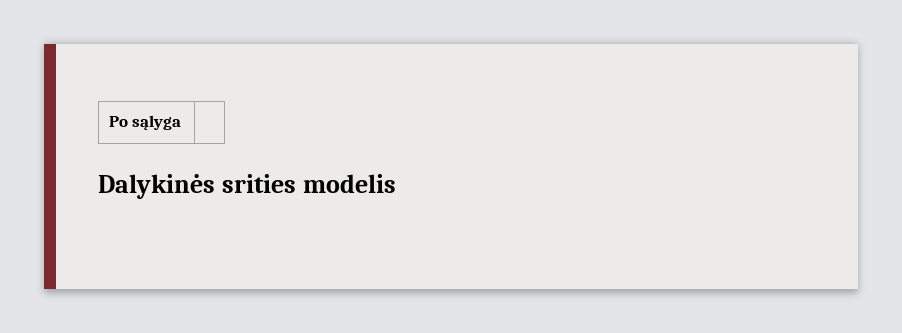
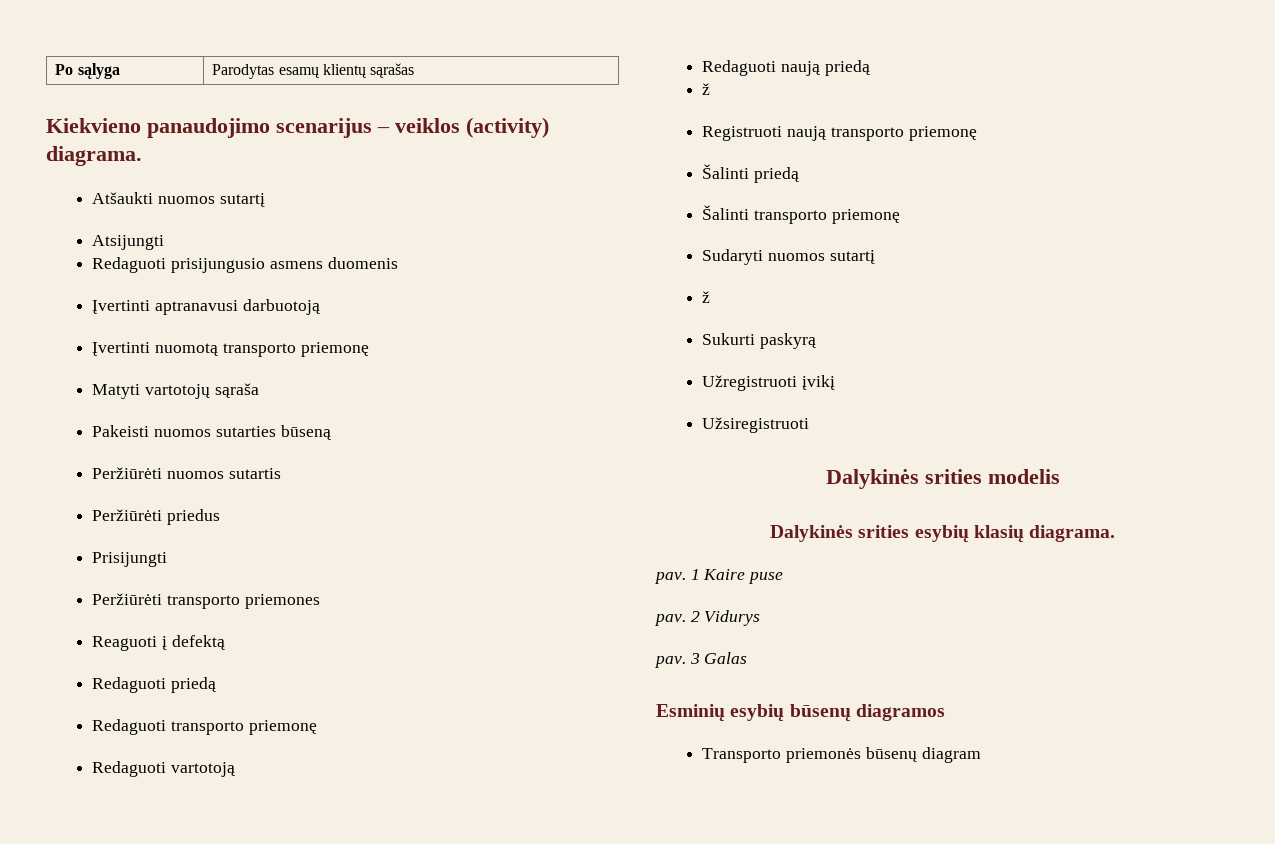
[98,174,396,199] // Dalykinės srities modelis -> [212,63,415,79] [46,117,549,138] [46,146,142,166] [92,192,265,207] [92,235,165,250] [92,257,398,273] [92,299,320,315] [92,342,369,357] [92,383,259,399] [92,425,331,440] [92,467,281,479] [92,509,221,525] [92,552,168,567] [92,593,320,609] [92,635,225,651] [92,677,217,693] [92,719,317,735] [92,761,236,777] [702,60,870,76] [702,83,711,95] [702,126,977,141] [702,164,800,183] [702,205,900,224] [702,249,875,265] [702,291,711,303] [702,333,817,349] [702,375,836,391] [702,417,810,433] [825,469,1060,489] [769,525,1116,543] [654,569,784,584] [654,610,761,626] [654,652,748,668] [656,704,945,722] [702,747,981,763] Parodytas esamų klientų sąrašas // Kiekvieno panaudojimo scenarijus – veiklos (activity) diagrama. // Atšaukti nuomos sutartį // Atsijungti // Redaguoti prisijungusio asmens duomenis // Įvertinti aptranavusi darbuotoją // Įvertinti nuomotą transporto priemonę // Matyti vartotojų sąraša // Pakeisti nuomos sutarties būseną // Peržiūrėti nuomos sutartis // Peržiūrėti priedus // Prisijungti // Peržiūrėti transporto priemones // Reaguoti į defektą // Redaguoti priedą // Redaguoti transporto priemonę // Redaguoti vartotoją // Redaguoti naują priedą // ž // Registruoti naują transporto priemonę // Šalinti priedą // Šalinti transporto priemonę // Sudaryti nuomos sutartį // ž // Sukurti paskyrą // Užregistruoti įvikį // Užsiregistruoti // Dalykinės srities modelis // Dalykinės srities esybių klasių diagrama. // pav. 1 Kaire puse // pav. 2 Vidurys // pav. 3 Galas // Esminių esybių būsenų diagramos // Transporto priemonės būsenų diagram

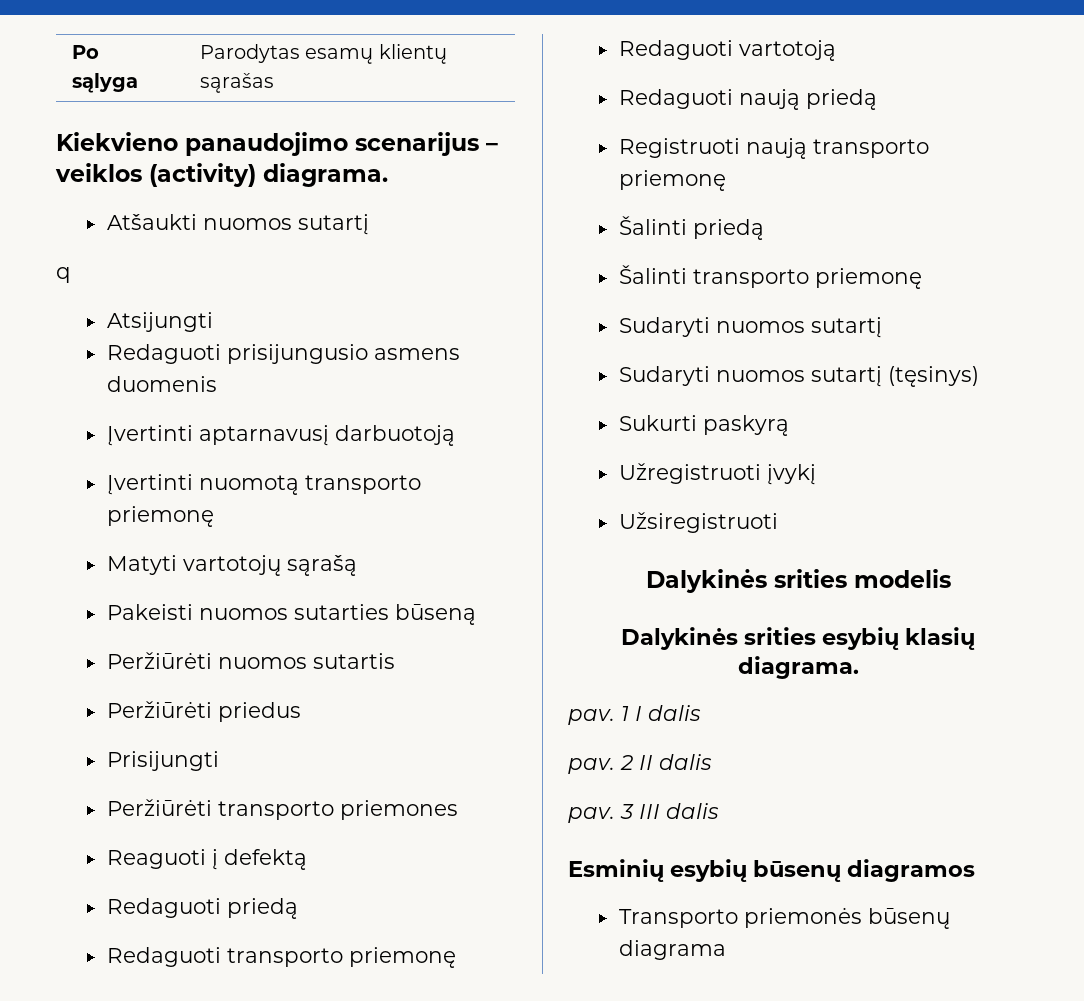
(265, 200) none -> [56,267,71,283] // q
[155,300,239,315] aptranavusi -> [198,425,329,446] aptarnavusį
[214,383,259,398] sąraša -> [286,555,357,576] sąrašą
[702,83,711,95] // ž -> (877, 99) none
[702,291,711,303] ž -> [618,366,979,387] Sudaryti nuomos sutartį (tęsinys)
[802,375,836,390] įvikį -> [766,464,816,485] įvykį
[703,569,784,584] Kaire puse -> [635,705,701,721] I dalis
[704,610,761,626] Vidurys -> [639,754,712,770] II dalis
[704,652,748,664] Galas -> [639,803,719,819] III dalis
[921,747,981,763] diagram -> [618,940,726,960] diagrama

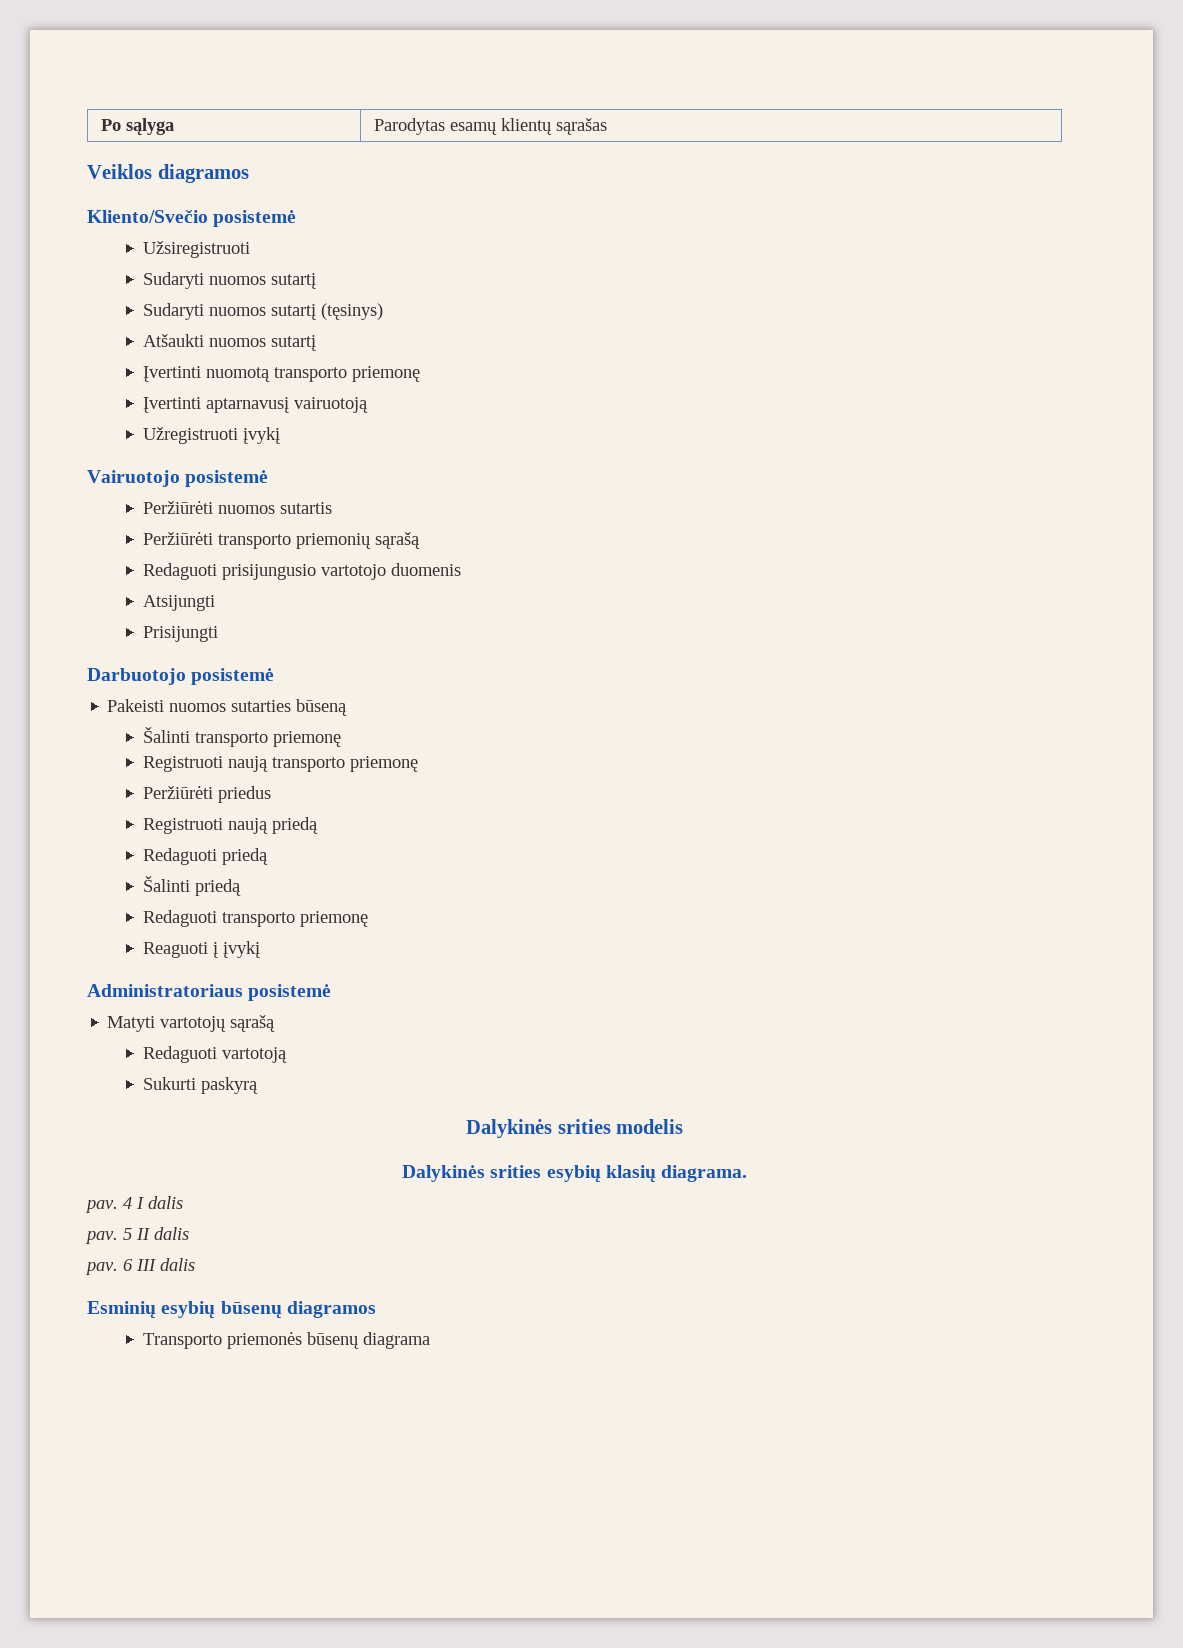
[56,132,498,156] [55,163,388,187] [106,214,369,235] [56,267,71,283] [106,312,213,332] [106,344,460,364] [106,376,217,392] [106,425,455,446] [106,474,421,495] [106,506,214,527] [106,555,357,576] [106,604,476,625] [106,652,395,669] [106,701,301,722] [106,751,219,771] [106,799,458,820] [106,849,307,870] [106,898,298,919] [106,947,456,968] [618,40,836,61] [618,89,877,110] [618,138,929,159] [618,170,726,191] [618,216,764,240] [618,265,922,289] Kiekvieno panaudojimo scenarijus – veiklos (activity) diagrama. // Atšaukti nuomos sutartį // q // Atsijungti // Redaguoti prisijungusio asmens duomenis // Įvertinti aptarnavusį darbuotoją // Įvertinti nuomotą transporto priemonę // Matyti vartotojų sąrašą // Pakeisti nuomos sutarties būseną // Peržiūrėti nuomos sutartis // Peržiūrėti priedus // Prisijungti // Peržiūrėti transporto priemones // Reaguoti į defektą // Redaguoti priedą // Redaguoti transporto priemonę // Redaguoti vartotoją // Redaguoti naują priedą // Registruoti naują transporto priemonę // Šalinti priedą // Šalinti transporto priemonę -> [87,164,249,183] [87,210,297,227] [143,241,251,258] Veiklos diagramos // Kliento/Svečio posistemė // Užsiregistruoti
[618,415,789,436] [618,463,816,485] [618,512,778,533] Sukurti paskyrą // Užregistruoti įvykį // Užsiregistruoti -> [143,334,317,351] [143,366,421,382] [143,397,369,413] [143,427,281,444] [87,470,269,487] [143,500,333,514] [143,531,421,549] [143,563,462,580] [143,595,216,611] [143,626,219,642] [87,668,275,685] [107,699,348,716] [143,727,342,747] [143,756,419,772] [143,785,272,803] [143,817,319,834] [143,848,269,865] [143,876,242,896] [143,910,369,927] [143,941,261,958] [87,984,332,1001] [107,1015,276,1032] [143,1046,288,1063] [143,1077,259,1094] Atšaukti nuomos sutartį // Įvertinti nuomotą transporto priemonę // Įvertinti aptarnavusį vairuotoją // Užregistruoti įvykį // Vairuotojo posistemė // Peržiūrėti nuomos sutartis // Peržiūrėti transporto priemonių sąrašą // Redaguoti prisijungusio vartotojo duomenis // Atsijungti // Prisijungti // Darbuotojo posistemė // Pakeisti nuomos sutarties būseną // Šalinti transporto priemonę // Registruoti naują transporto priemonę // Peržiūrėti priedus // Registruoti naują priedą // Redaguoti priedą // Šalinti priedą // Redaguoti transporto priemonę // Reaguoti į įvykį // Administratoriaus posistemė // Matyti vartotojų sąrašą // Redaguoti vartotoją // Sukurti paskyrą
[621,706,629,721] 1 -> [123,1197,132,1209] 4
[620,755,633,770] 2 -> [123,1228,132,1240] 5
[620,804,634,819] 3 -> [123,1259,133,1271] 6

